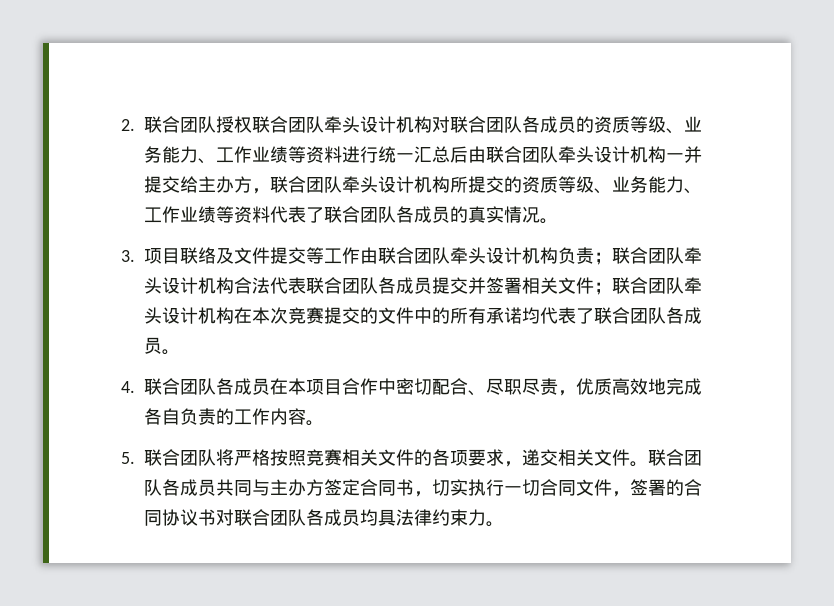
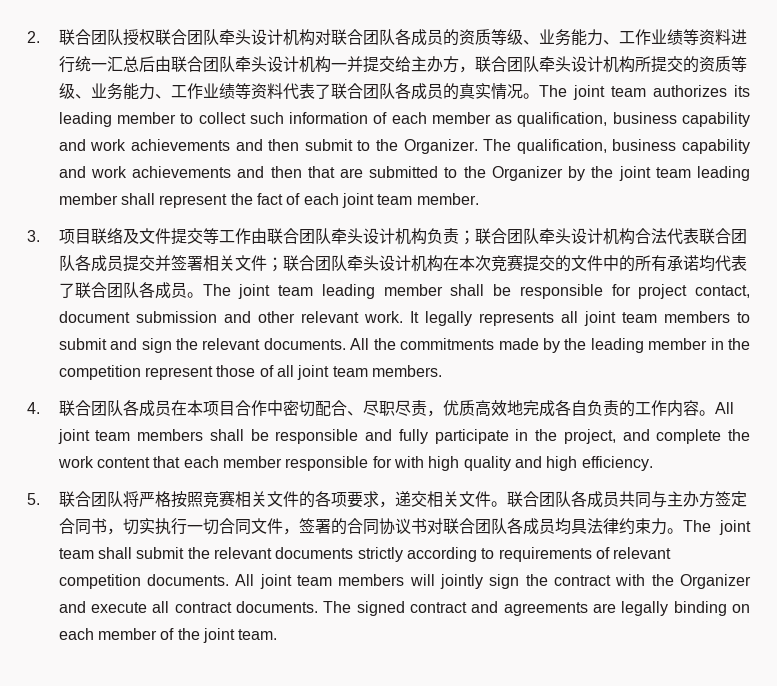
(558, 221) none -> [538,85,751,100] [58,112,751,127] [58,139,751,154] [58,166,751,181] [58,193,479,208] The joint team authorizes its leading member to collect such information of each member as qualification, business capability and work achievements and then submit to the Organizer. The qualification, business capability and work achievements and then that are submitted to the Organizer by the joint team leading member shall represent the fact of each joint team member.
(180, 352) none -> [202,284,750,299] [58,311,750,326] [58,338,750,353] [58,365,442,380] The joint team leading member shall be responsible for project contact, document submission and other relevant work. It legally represents all joint team members to submit and sign the relevant documents. All the commitments made by the leading member in the competition represent those of all joint team members.
(324, 423) none -> [714,402,734,414] [57,429,751,444] [57,456,653,471] All joint team members shall be responsible and fully participate in the project, and complete the work content that each member responsible for with high quality and high efficiency.
(504, 524) none -> [682,520,751,535] [58,547,672,562] [58,574,752,589] [58,601,751,616] [58,628,278,643] The joint team shall submit the relevant documents strictly according to requirements of relevant competition documents. All joint team members will jointly sign the contract with the Organizer and execute all contract documents. The signed contract and agreements are legally binding on each member of the joint team.

